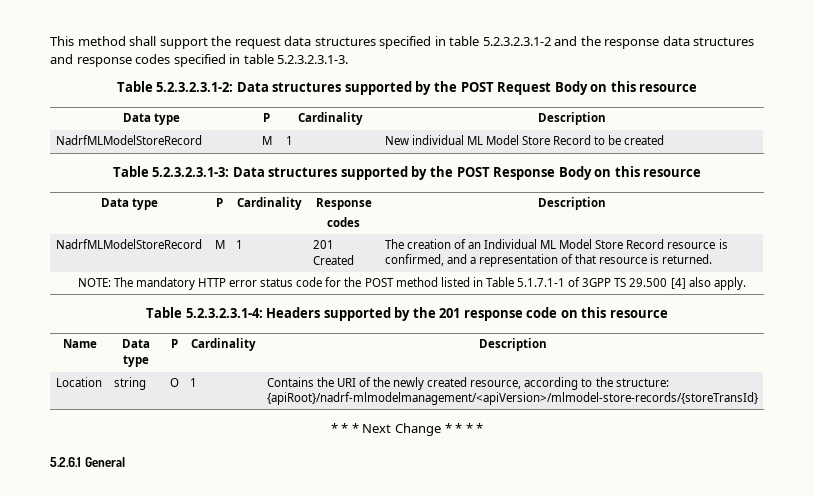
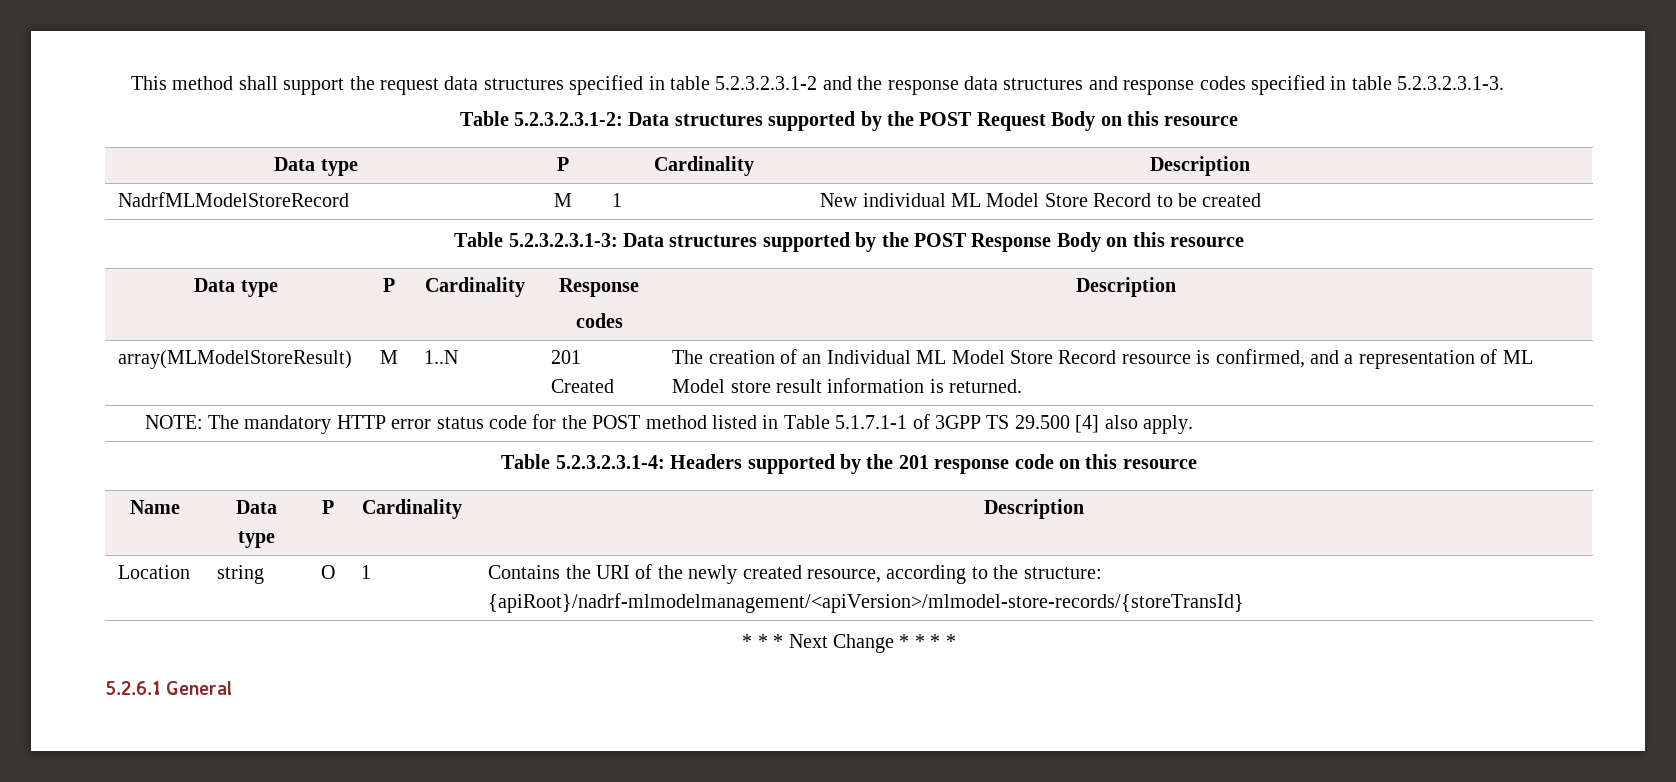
[55,239,202,249] [214,240,225,249] [235,240,243,249] NadrfMLModelStoreRecord | M | 1 -> [118,350,353,369] [380,350,398,364] [424,350,459,364] array(MLModelStoreResult) | M | 1..N
[575,254,648,264] that resource -> [1502,350,1533,364] [672,378,925,393] ML Model store result information

